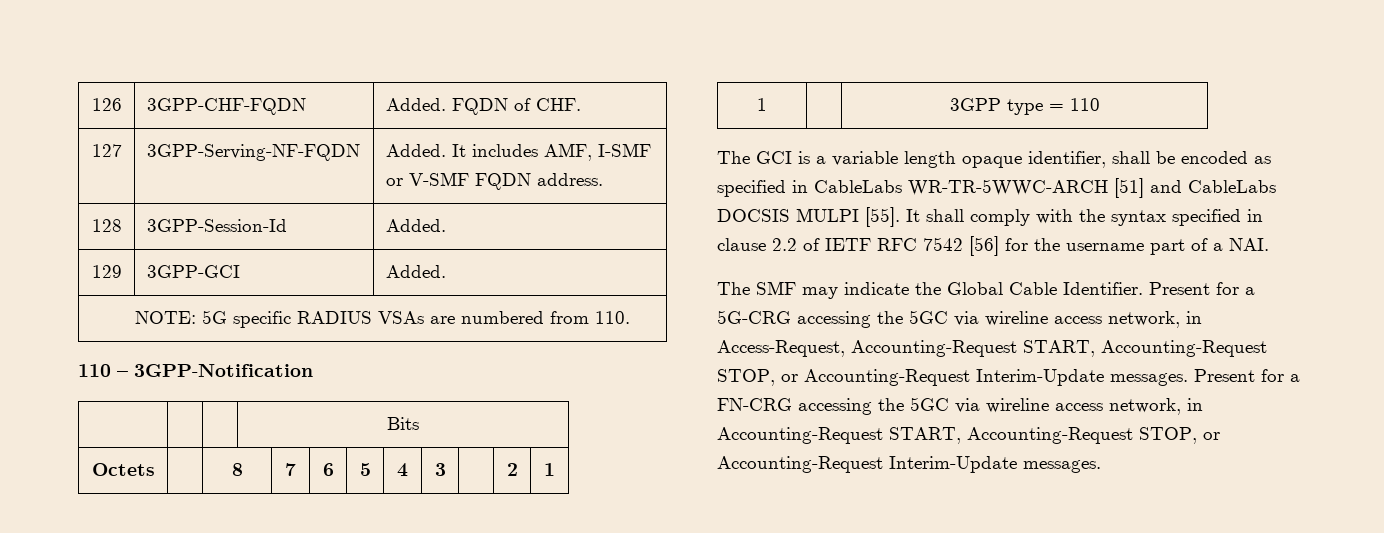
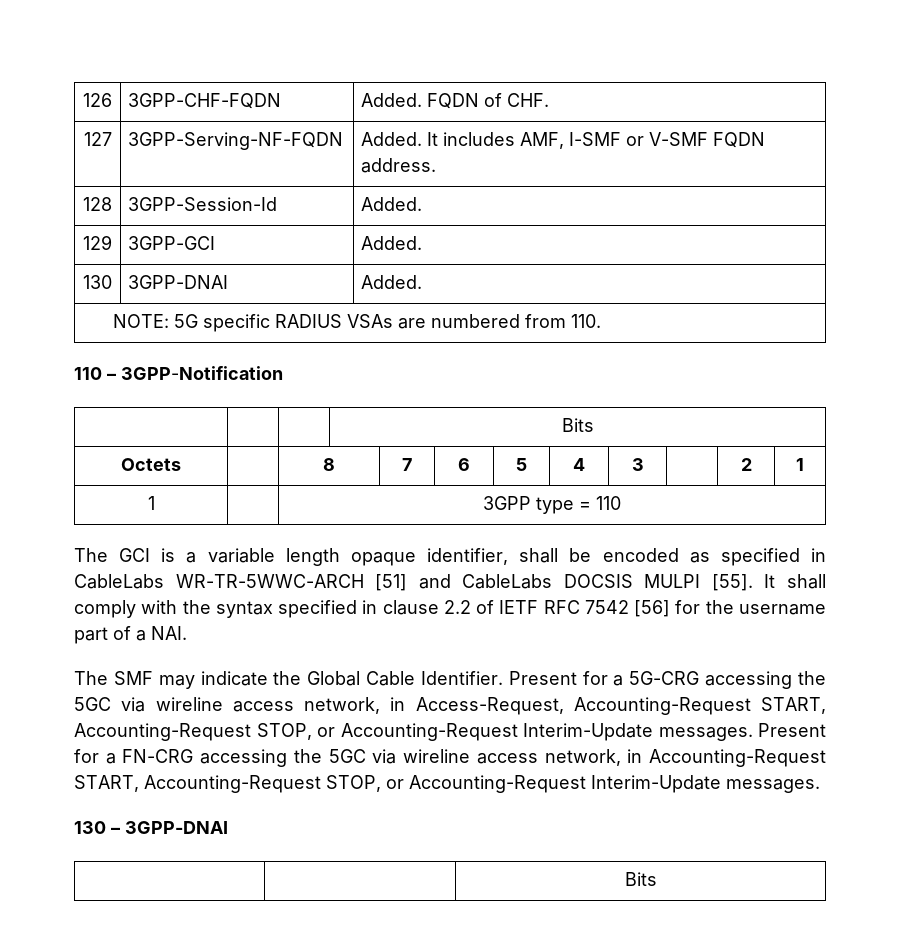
(446, 271) none -> [83,275,112,289] [128,275,229,289] [361,275,423,289] // 130 | 3GPP-DNAI | Added.
(1101, 466) none -> [74,821,228,834] [624,872,657,886] // 130 – 3GPP-DNAI // | | Bits

